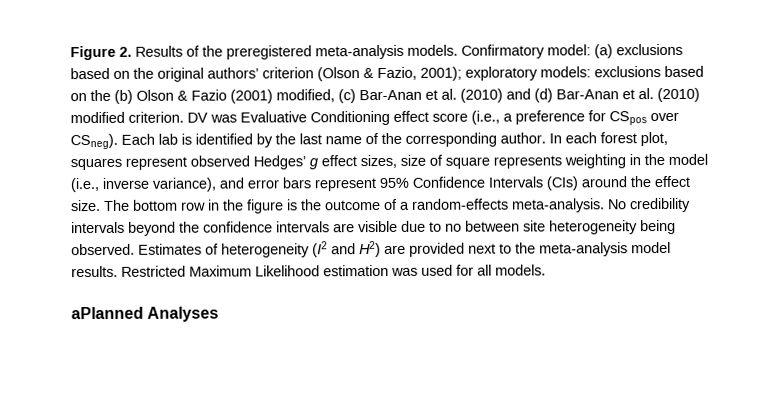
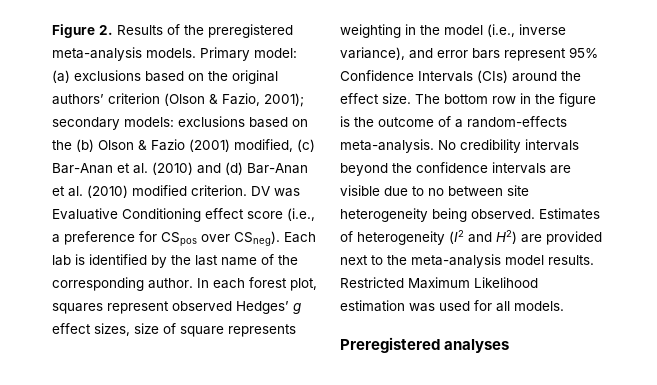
[461,44,545,59] Confirmatory -> [200,47,250,61] Primary
[465,66,538,81] exploratory -> [52,117,120,130] secondary
[71,306,220,322] aPlanned Analyses -> [340,337,510,353] Preregistered analyses

